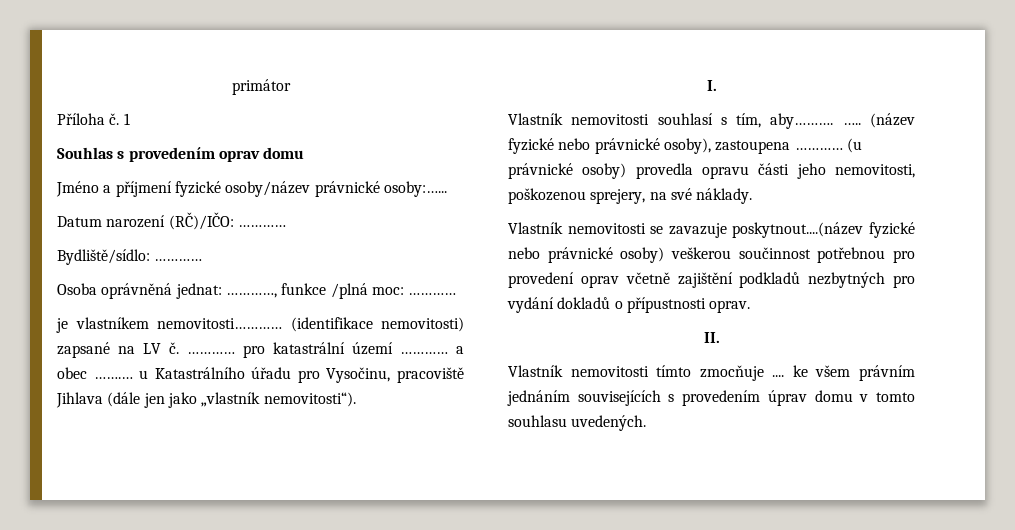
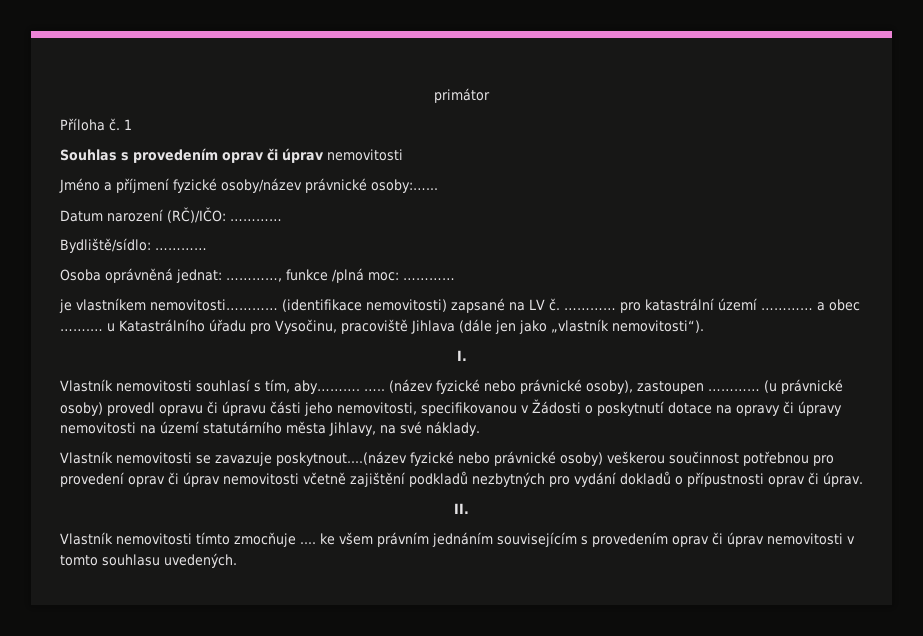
[263,147,305,159] domu -> [267,148,403,163] či úprav nemovitosti
[715,140,791,154] zastoupena -> [637,381,704,394] zastoupen
[635,163,915,179] [508,188,646,204] provedla opravu části jeho nemovitosti, poškozenou sprejery, -> [107,399,842,416] [60,421,376,436] provedl opravu či úpravu části jeho nemovitosti, specifikovanou v Žádosti o poskytnutí dotace na opravy či úpravy nemovitosti na území statutárního města Jihlavy,
(619, 281) none -> [168,472,299,487] či úprav nemovitosti
[709,300,751,313] oprav. -> [768,472,863,487] oprav či úprav.
[577,390,853,406] souvisejících s provedením úprav domu -> [497,532,843,547] souvisejícím s provedením oprav či úprav nemovitosti

